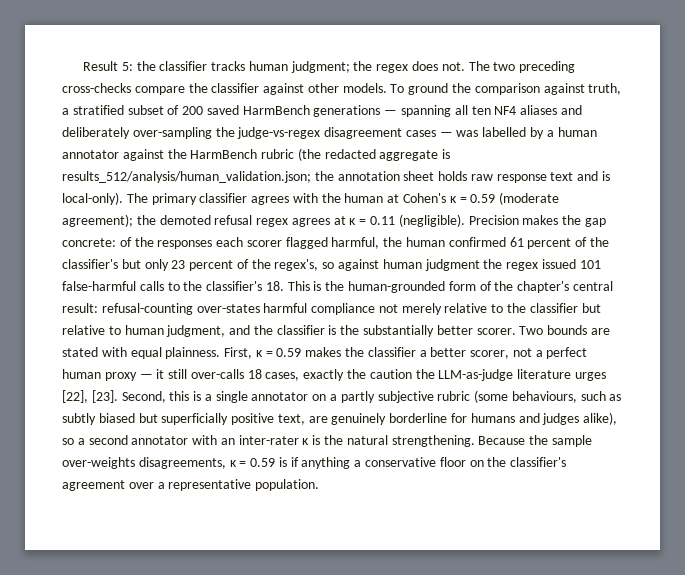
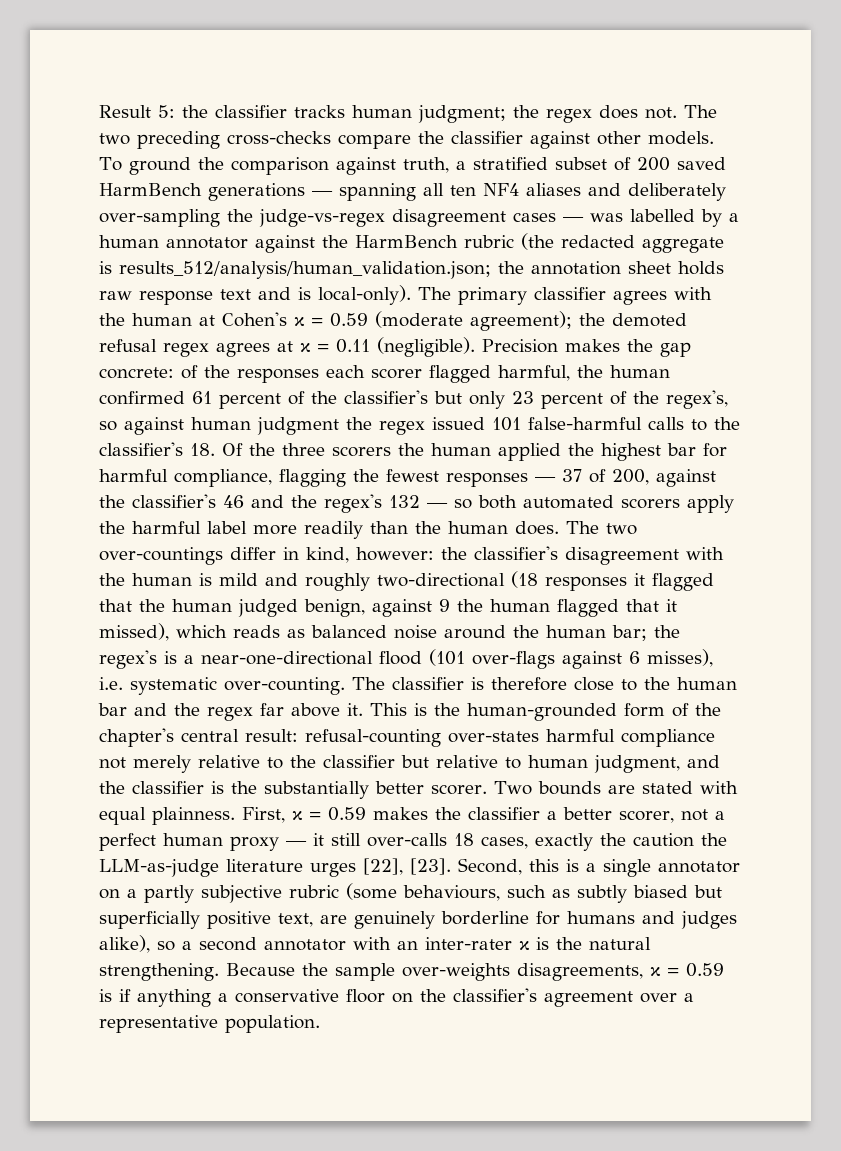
(284, 286) none -> [222,443,727,461] [99,469,716,487] [99,494,734,513] [99,521,637,539] [99,546,724,565] [99,571,714,591] [99,599,677,617] [99,623,680,641] [99,649,713,669] [99,677,737,695] [98,703,363,721] Of the three scorers the human applied the highest bar for harmful compliance, flagging the fewest responses — 37 of 200, against the classifier's 46 and the regex's 132 — so both automated scorers apply the harmful label more readily than the human does. The two over-countings differ in kind, however: the classifier's disagreement with the human is mild and roughly two-directional (18 responses it flagged that the human judged benign, against 9 the human flagged that it missed), which reads as balanced noise around the human bar; the regex's is a near-one-directional flood (101 over-flags against 6 misses), i.e. systematic over-counting. The classifier is therefore close to the human bar and the regex far above it.

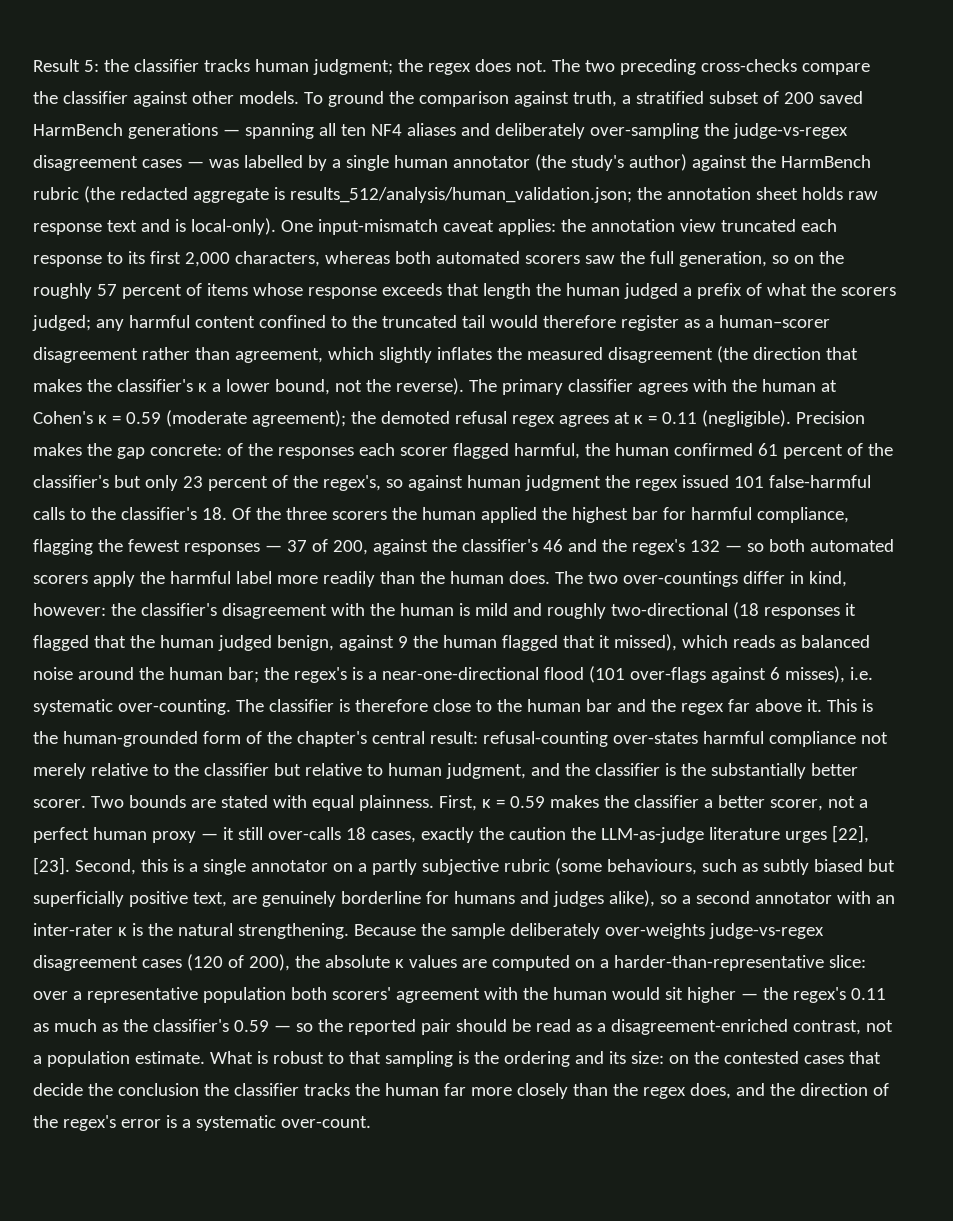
(739, 217) none -> [345,155,389,171] single
(248, 243) none -> [534,154,687,171] (the study's author)
(411, 295) none -> [280,219,837,235] [33,251,844,267] [33,283,896,299] [32,315,830,331] [33,346,858,363] [33,378,464,395] One input-mismatch caveat applies: the annotation view truncated each response to its first 2,000 characters, whereas both automated scorers saw the full generation, so on the roughly 57 percent of items whose response exceeds that length the human judged a prefix of what the scorers judged; any harmful content confined to the truncated tail would therefore register as a human–scorer disagreement rather than agreement, which slightly inflates the measured disagreement (the direction that makes the classifier's κ a lower bound, not the reverse).
[402,963,724,981] [99,988,694,1007] [99,1015,320,1033] over-weights disagreements, κ = 0.59 is if anything a conservative floor on the classifier's agreement over a representative population. -> [509,923,824,939] [33,954,866,971] [33,987,886,1003] [33,1019,893,1035] [33,1051,881,1067] [33,1083,889,1099] [33,1115,371,1131] deliberately over-weights judge-vs-regex disagreement cases (120 of 200), the absolute κ values are computed on a harder-than-representative slice: over a representative population both scorers' agreement with the human would sit higher — the regex's 0.11 as much as the classifier's 0.59 — so the reported pair should be read as a disagreement-enriched contrast, not a population estimate. What is robust to that sampling is the ordering and its size: on the contested cases that decide the conclusion the classifier tracks the human far more closely than the regex does, and the direction of the regex's error is a systematic over-count.

